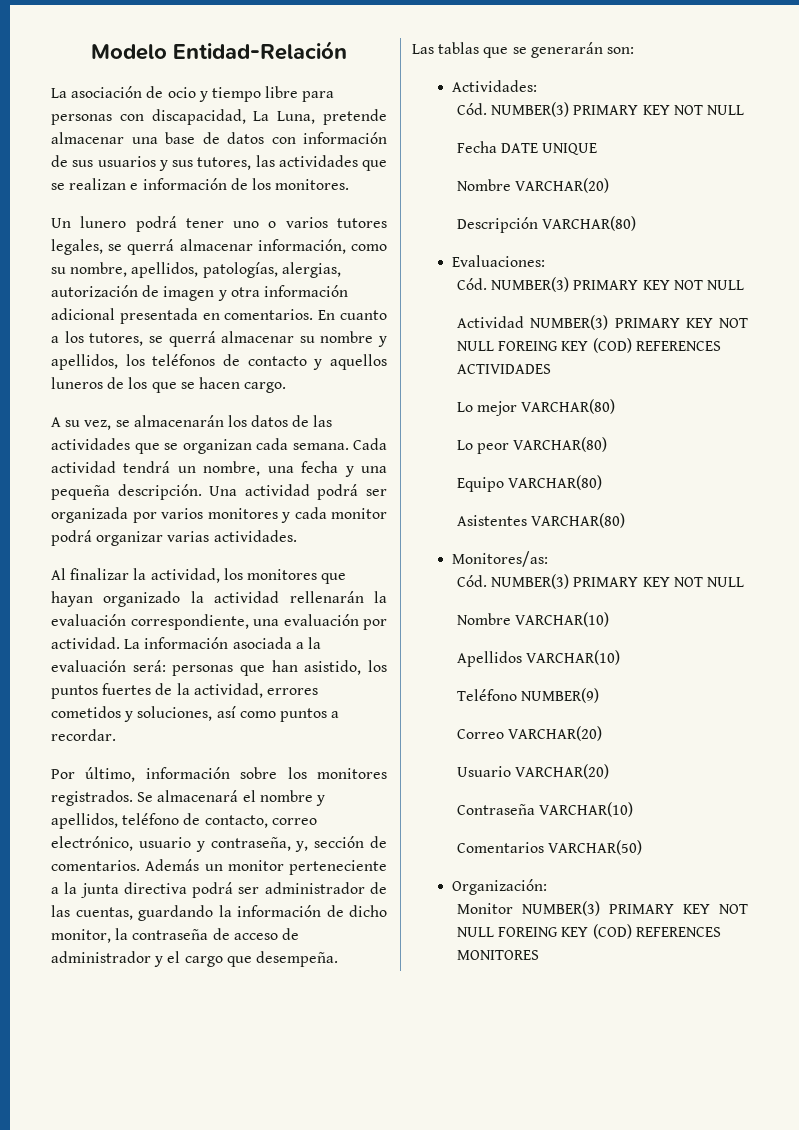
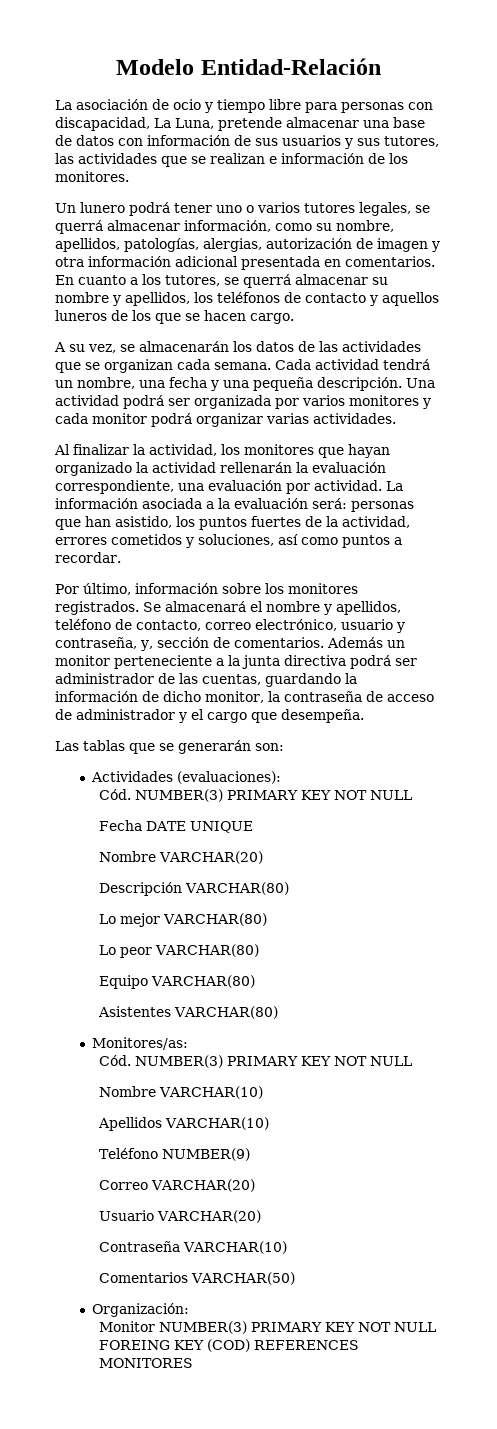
[451,80,537,92] Actividades: -> [91,771,282,784] Actividades (evaluaciones):
[451,255,545,267] [457,277,745,292] [457,315,748,330] [457,338,721,353] [457,364,552,374] // Evaluaciones: // Cód. NUMBER(3) PRIMARY KEY NOT NULL // Actividad NUMBER(3) PRIMARY KEY NOT NULL FOREING KEY (COD) REFERENCES ACTIVIDADES -> (290, 888) none

